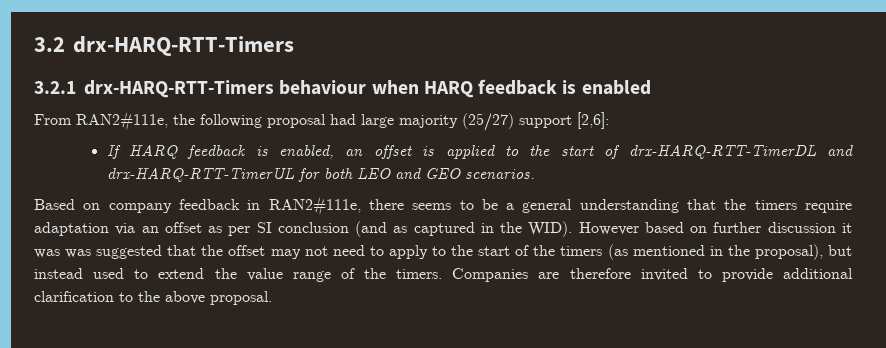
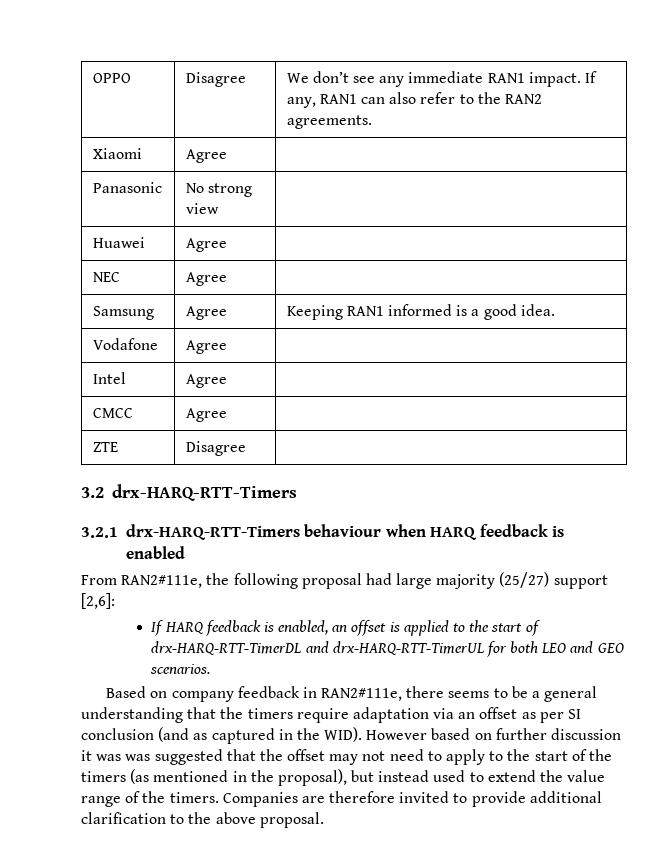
(34, 44) none -> [92,73,131,83] [185,72,246,87] [286,71,598,87] [286,92,543,108] [286,115,372,129] [92,148,142,159] [185,149,227,163] [92,182,162,193] [185,183,252,197] [185,203,219,214] [92,237,145,248] [185,238,227,252] [92,272,120,282] [185,272,227,286] [92,306,154,320] [185,306,227,320] [286,304,555,320] [92,338,158,350] [185,340,227,354] [92,372,126,384] [185,374,227,388] [92,408,133,418] [185,408,227,422] [92,442,118,452] [185,441,246,456] OPPO | Disagree | We don’t see any immediate RAN1 impact. If any, RAN1 can also refer to the RAN2 agreements. // Xiaomi | Agree | // Panasonic | No strong view | // Huawei | Agree | // NEC | Agree | // Samsung | Agree | Keeping RAN1 informed is a good idea. // Vodafone | Agree | // Intel | Agree | // CMCC | Agree | // ZTE | Disagree | //

